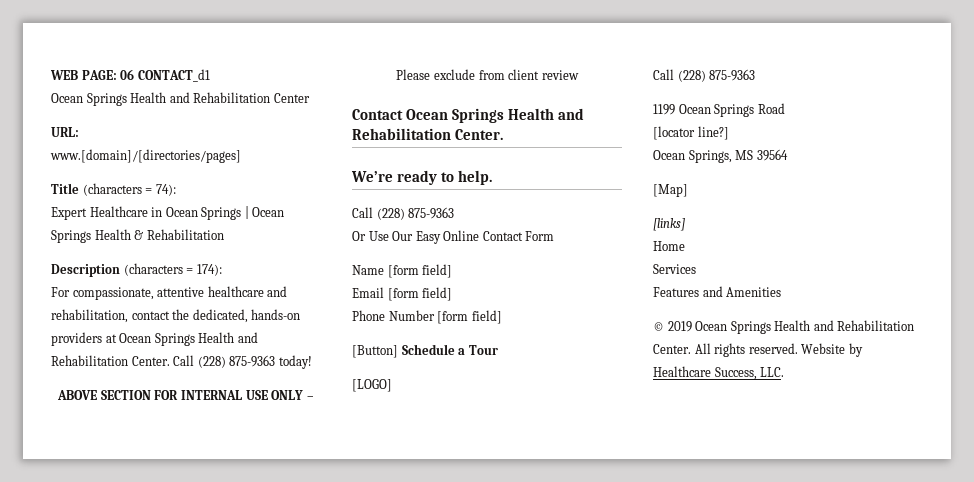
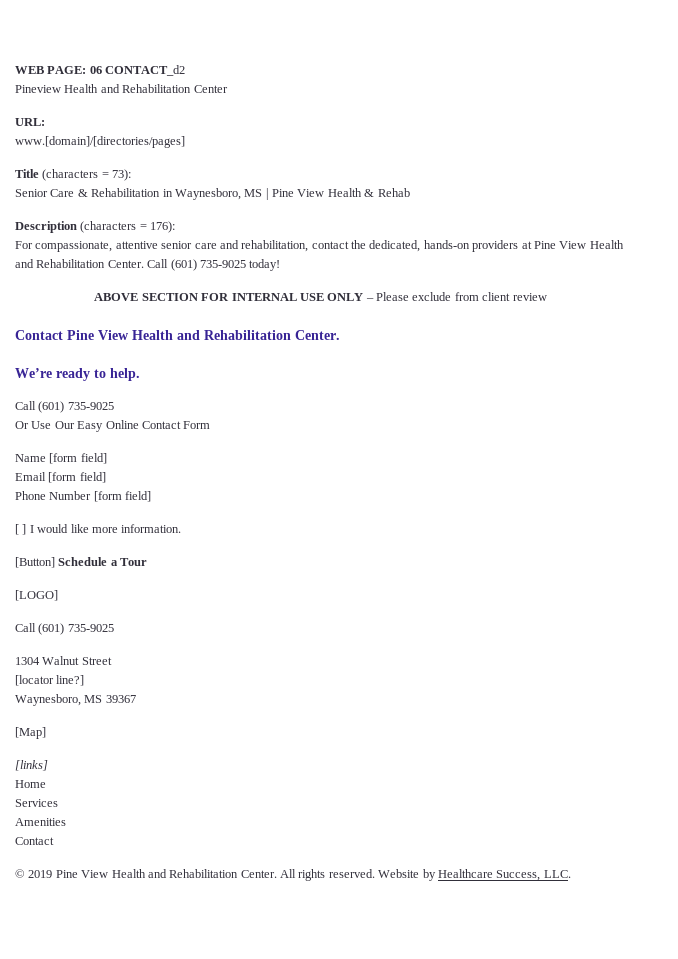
[137,69,210,82] [51,93,127,106] CONTACT_d1 // Ocean Springs -> [105,65,186,76] [15,85,61,93] CONTACT_d2 // Pineview
[155,184,176,196] [51,206,285,220] [51,230,91,243] 74): // Expert Healthcare in Ocean Springs | Ocean Springs -> [112,169,132,181] [15,188,325,200] 73): // Senior Care & Rehabilitation in Waynesboro, MS | Pine View
[146,229,224,240] Rehabilitation -> [377,188,410,197] Rehab
[196,264,222,276] 174): -> [150,221,176,233] 176):
[207,286,264,297] healthcare -> [161,241,217,249] senior care
[119,333,195,346] Ocean Springs -> [533,241,587,249] Pine View
[197,355,276,368] (228) 875-9363 -> [170,259,246,271] (601) 735-9025
[406,108,505,123] Ocean Springs -> [67,330,129,340] Pine View
[376,207,455,220] (228) 875-9363 -> [38,401,114,413] (601) 735-9025
(502, 317) none -> [15,524,182,535] // [ ] I would like more information.
[677,69,756,82] [653,103,785,117] [653,126,729,140] [653,149,788,163] (228) 875-9363 // 1199 Ocean Springs Road // [locator line?] // Ocean Springs, MS 39564 -> [38,623,114,635] [15,656,112,665] [15,675,85,686] [15,694,136,706] (601) 735-9025 // 1304 Walnut Street // [locator line?] // Waynesboro, MS 39367
[653,286,723,297] Features and -> (58, 803) none
(782, 292) none -> [15,837,54,845] // Contact
[695,321,771,334] Ocean Springs -> [55,870,109,878] Pine View

